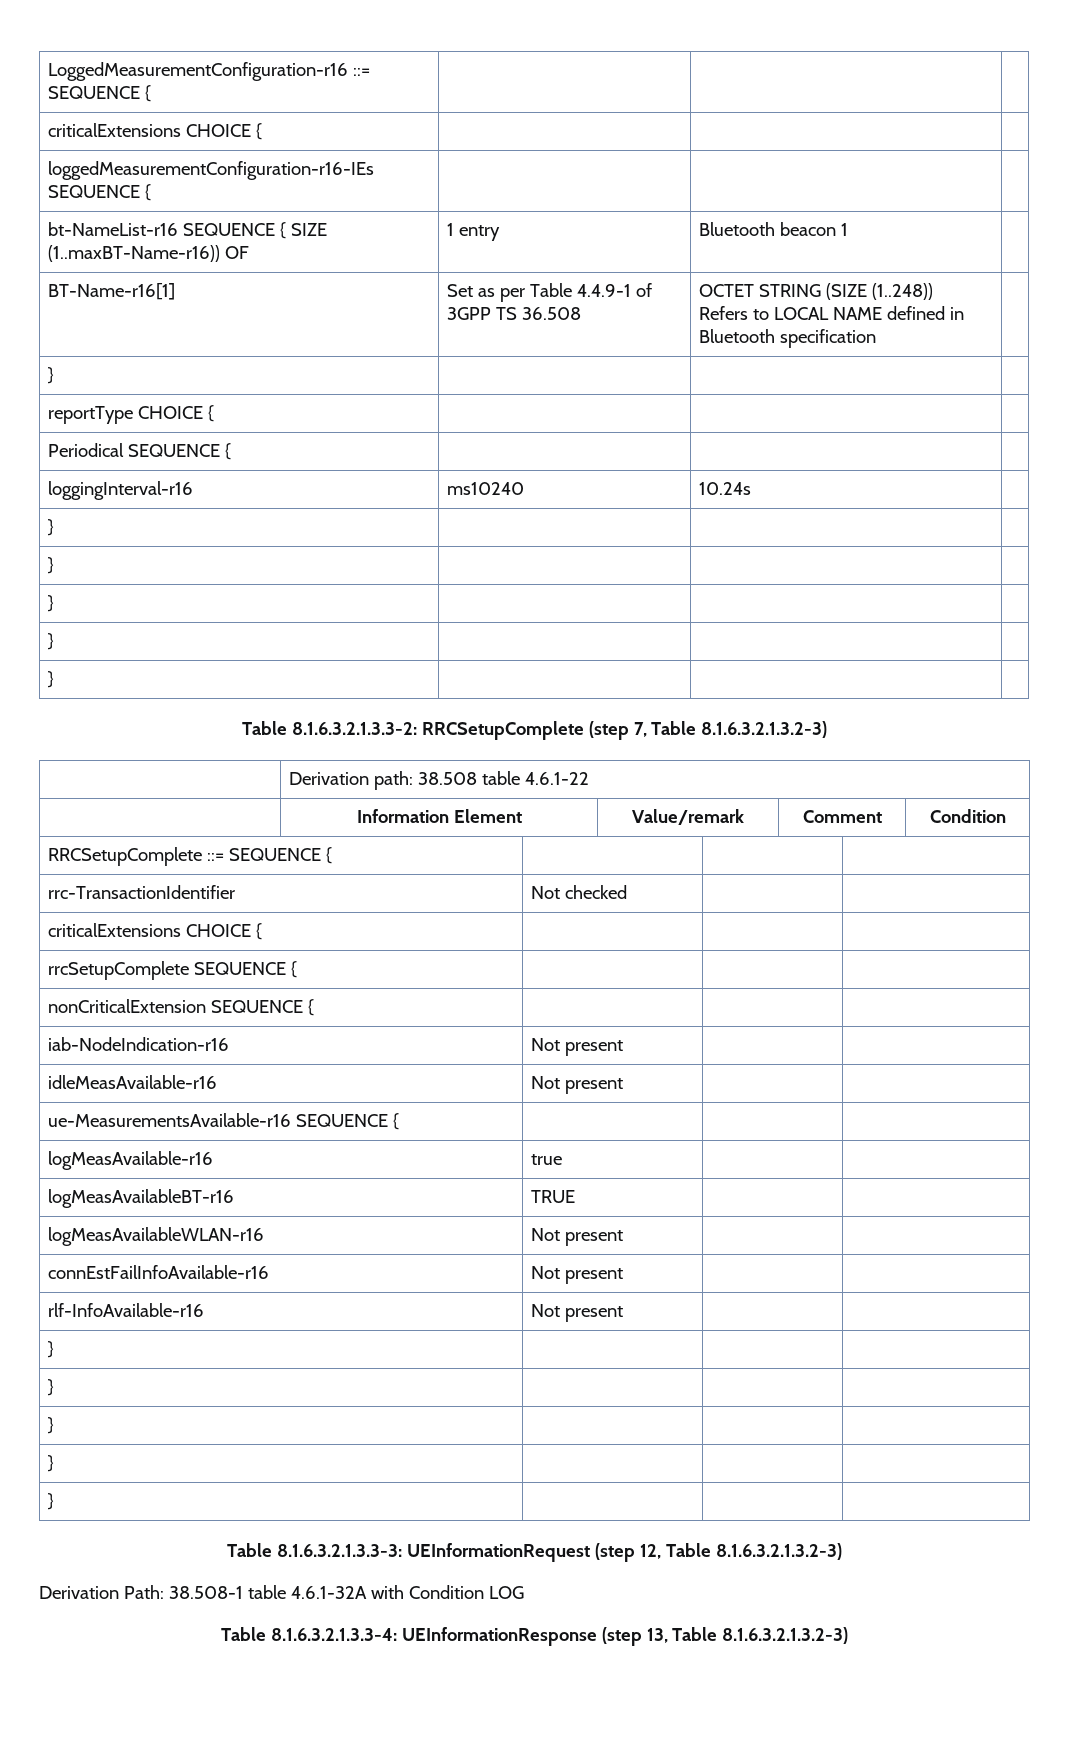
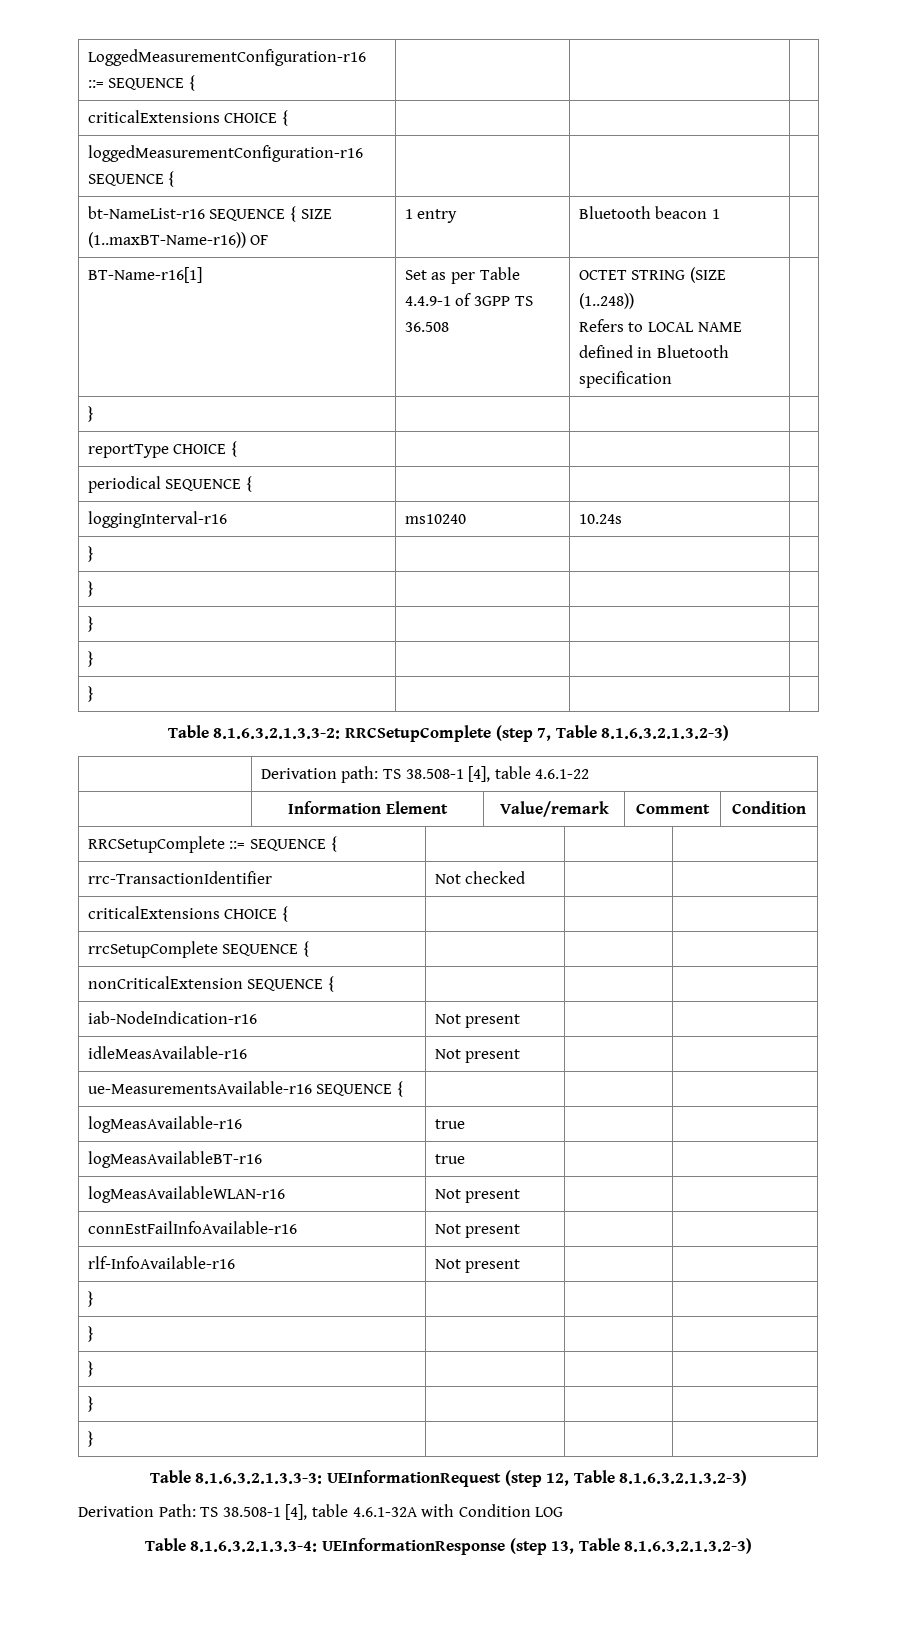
[48,161,375,180] loggedMeasurementConfiguration-r16-IEs -> [87,145,363,162] loggedMeasurementConfiguration-r16
[48,443,125,457] Periodical -> [87,476,161,493] periodical
[418,772,478,785] 38.508 -> [383,766,491,782] TS 38.508-1 [4],
[531,1190,576,1203] TRUE -> [434,1154,465,1164] true
[168,1586,243,1599] 38.508-1 -> [200,1504,308,1520] TS 38.508-1 [4],

